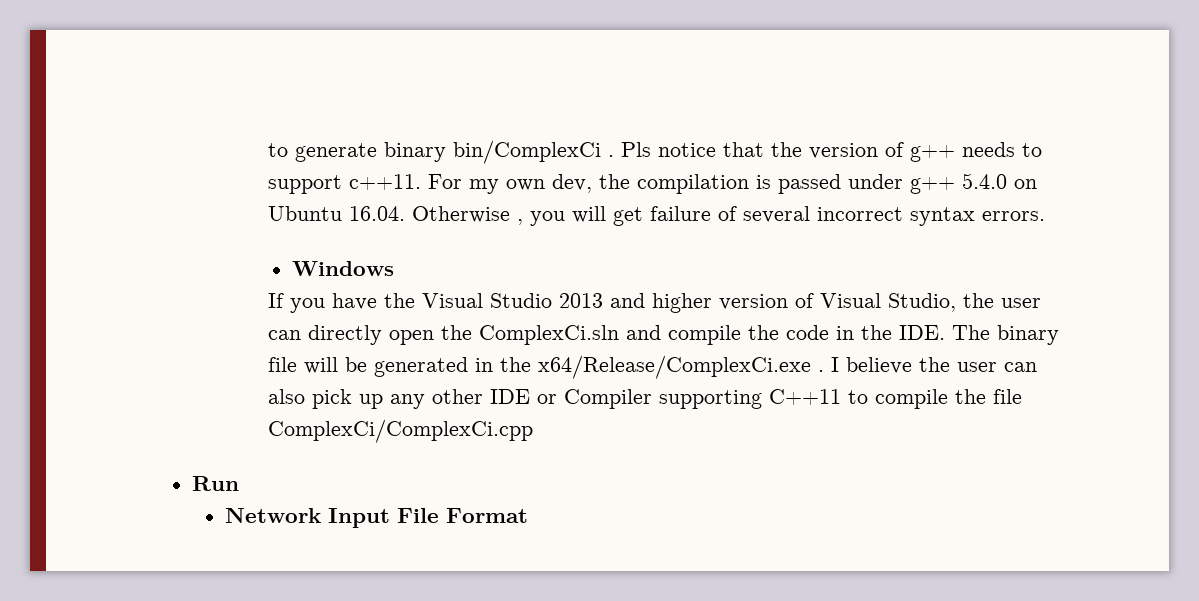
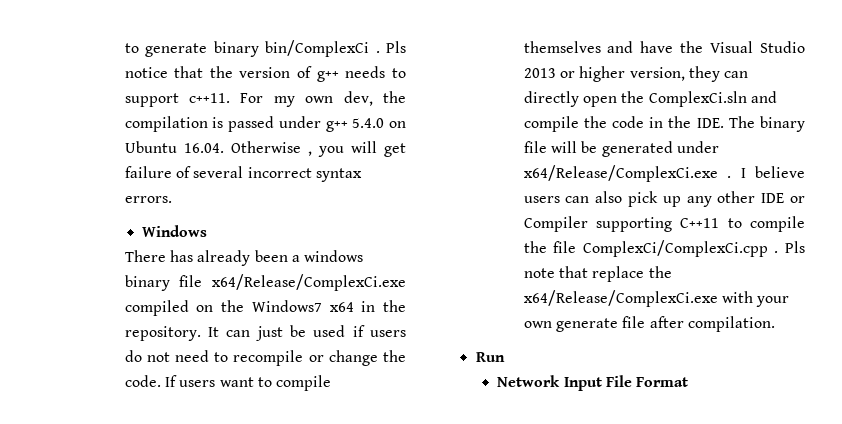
[268,293,326,313] If you -> [124,250,364,266] [124,274,406,291] [124,300,407,316] [124,325,406,341] [124,350,407,366] [124,375,332,391] [523,41,634,53] There has already been a windows binary file x64/Release/ComplexCi.exe compiled on the Windows7 x64 in the repository. It can just be used if users do not need to recompile or change the code. If users want to compile themselves and
[610,293,1042,313] and higher version of Visual Studio, the user -> [559,66,720,82] or higher version, they
[475,357,532,372] in the -> [676,141,719,153] under
[919,357,998,372] the user -> [523,196,560,203] users
(534, 431) none -> [774,241,805,253] [523,266,672,282] [523,290,790,307] [523,316,775,332] . Pls note that replace the x64/Release/ComplexCi.exe with your own generate file after compilation.

